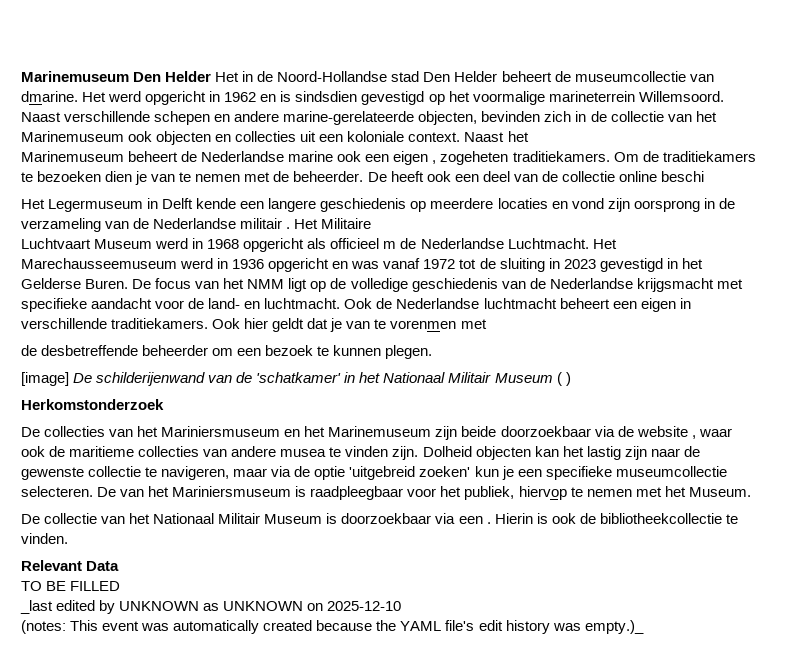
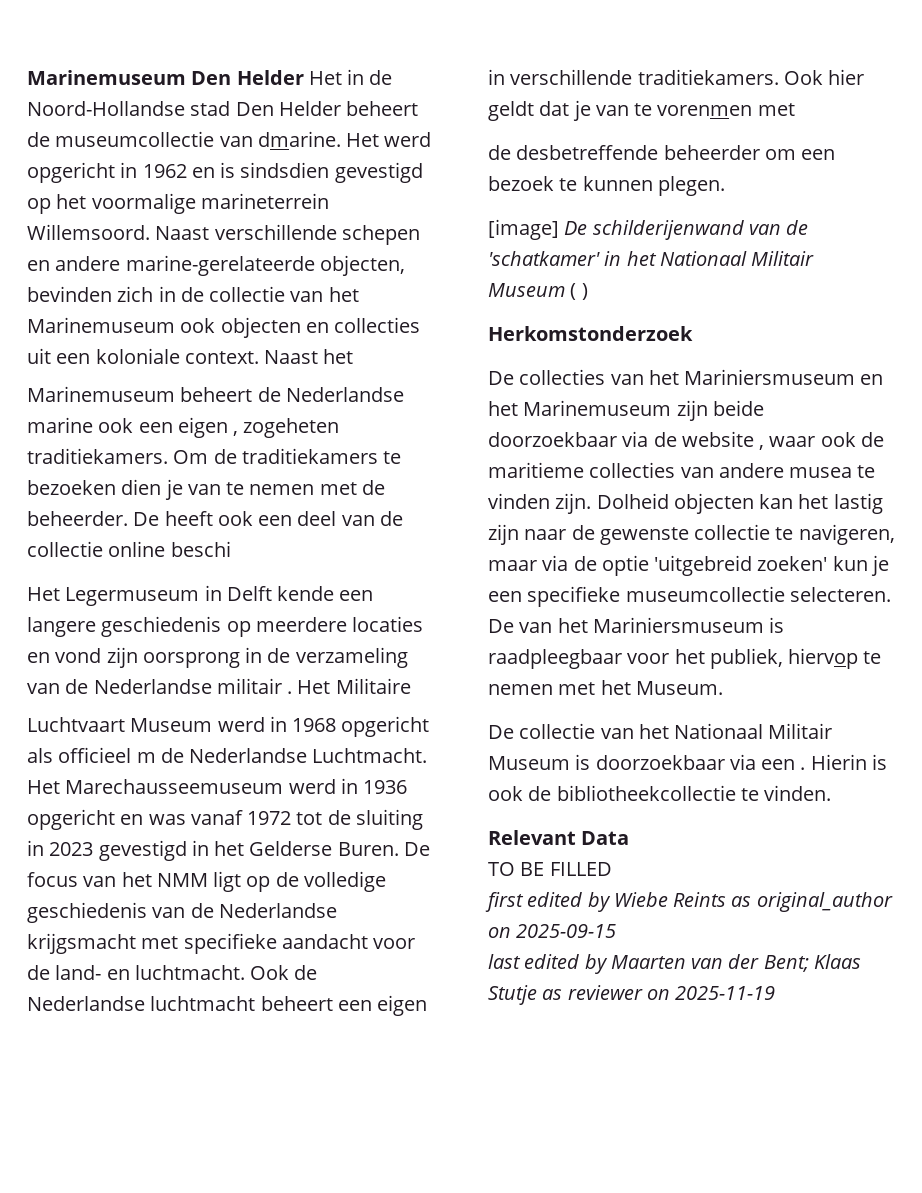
[20,600,402,614] [21,620,644,634] _last edited by UNKNOWN as UNKNOWN on 2025-12-10 // (notes: This event was automatically created because the YAML file's edit history was empty.)_ -> [485,892,893,912] [488,924,617,938] [488,954,861,974] [488,985,776,1005] first edited by Wiebe Reints as original_author on 2025-09-15 // last edited by Maarten van der Bent; Klaas Stutje as reviewer on 2025-11-19

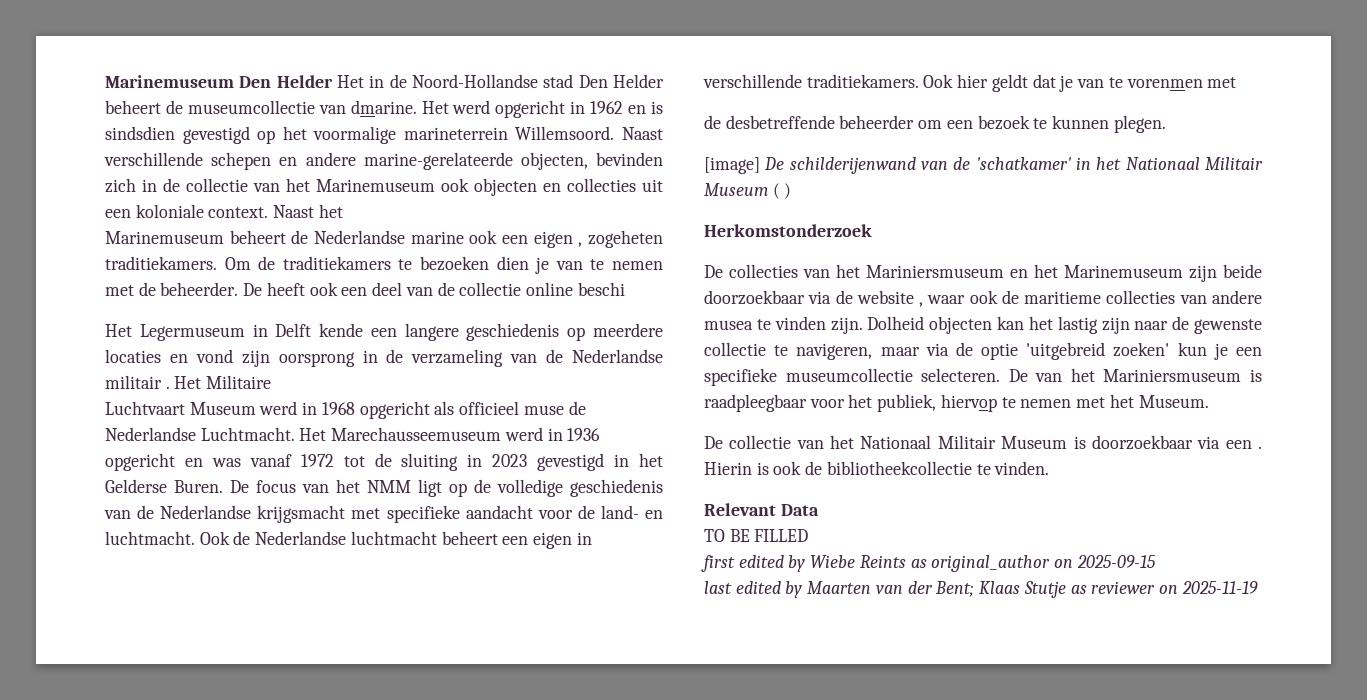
[136,752,156,763] m -> [523,405,564,415] muse

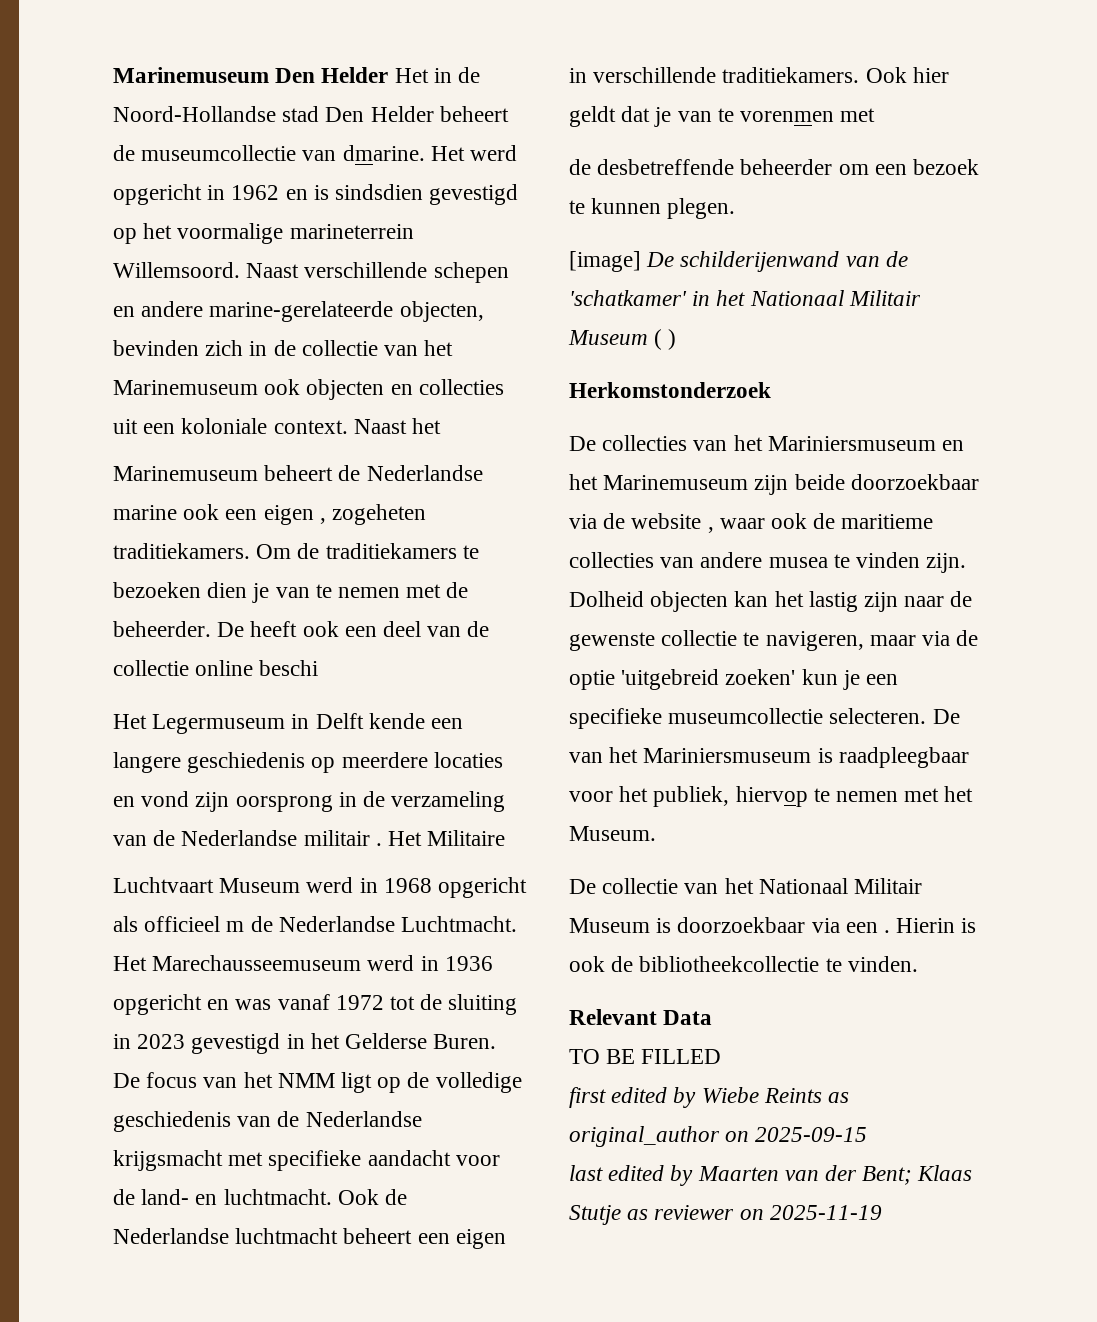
[523,405,564,415] muse -> [226,921,245,932] m

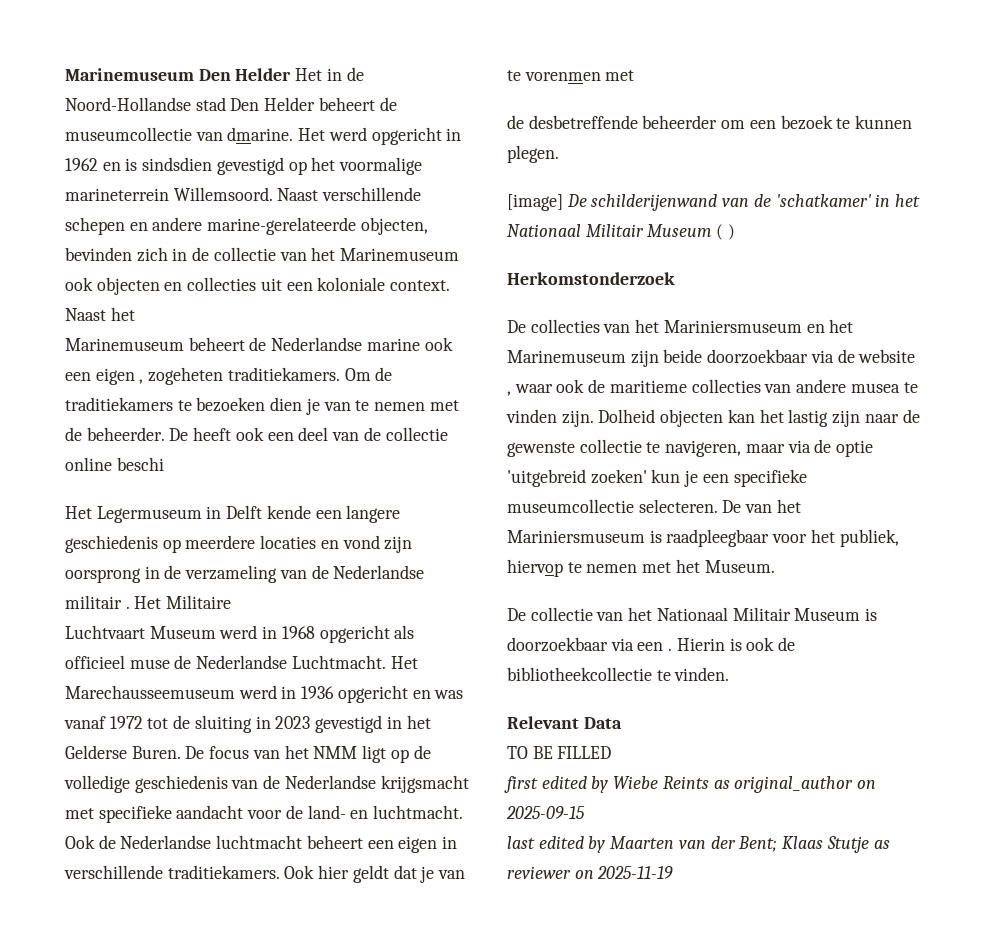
[226,921,245,932] m -> [129,659,170,669] muse

